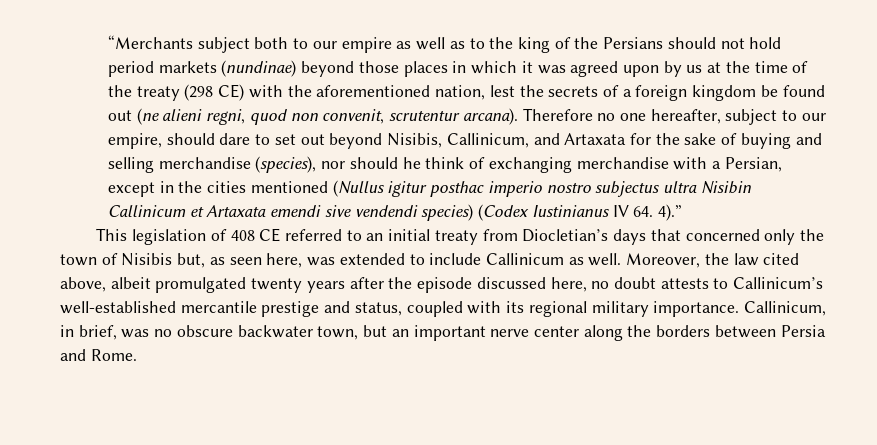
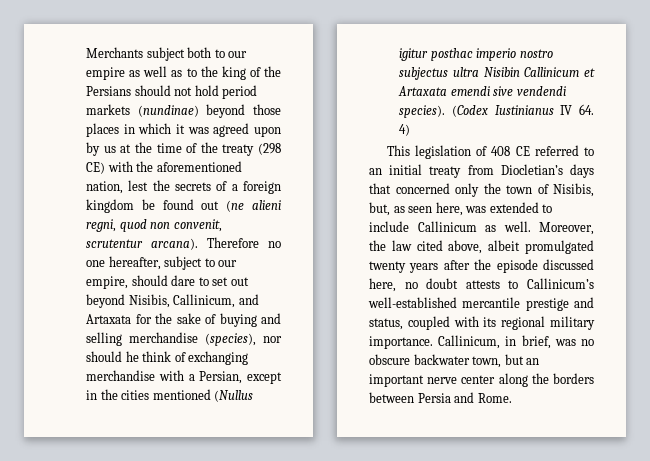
[108,35,194,49] “Merchants -> [86,47,144,58] Merchants
[421,204,474,221] species) -> [399,105,446,118] species).
[657,204,682,221] 4).” -> [399,124,411,136] 4)
[121,253,173,266] Nisibis -> [553,183,594,197] Nisibis,

